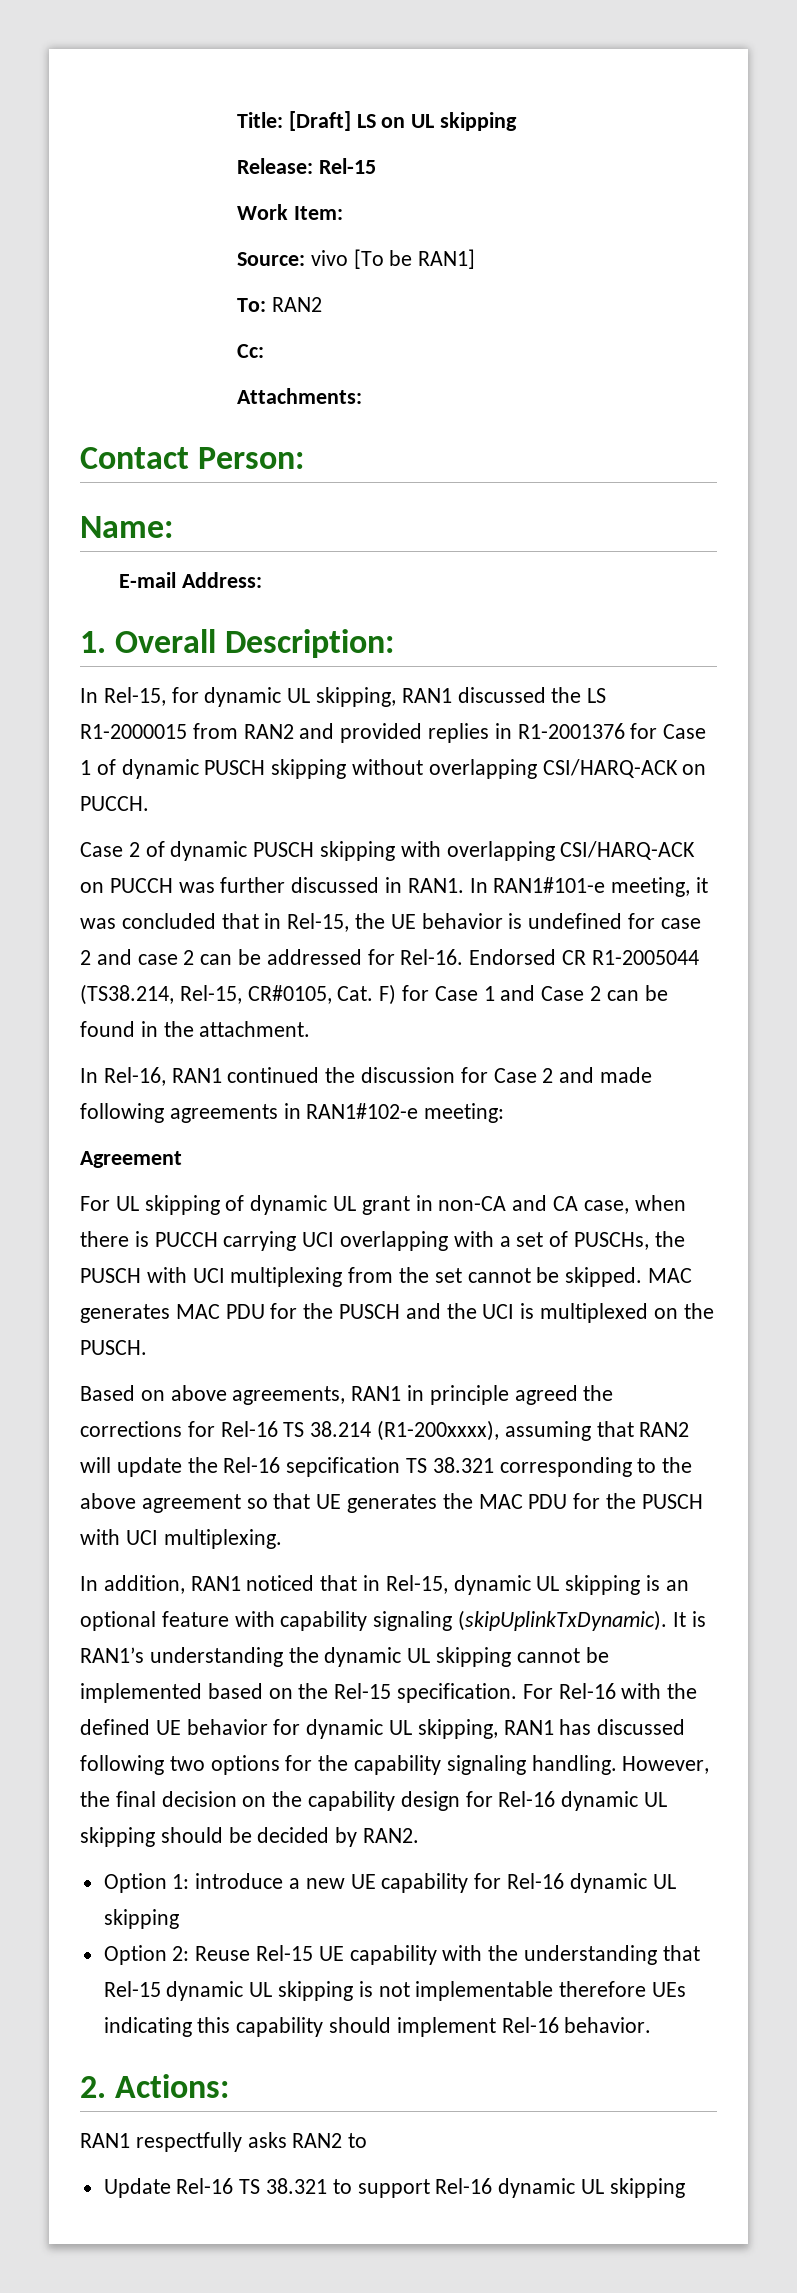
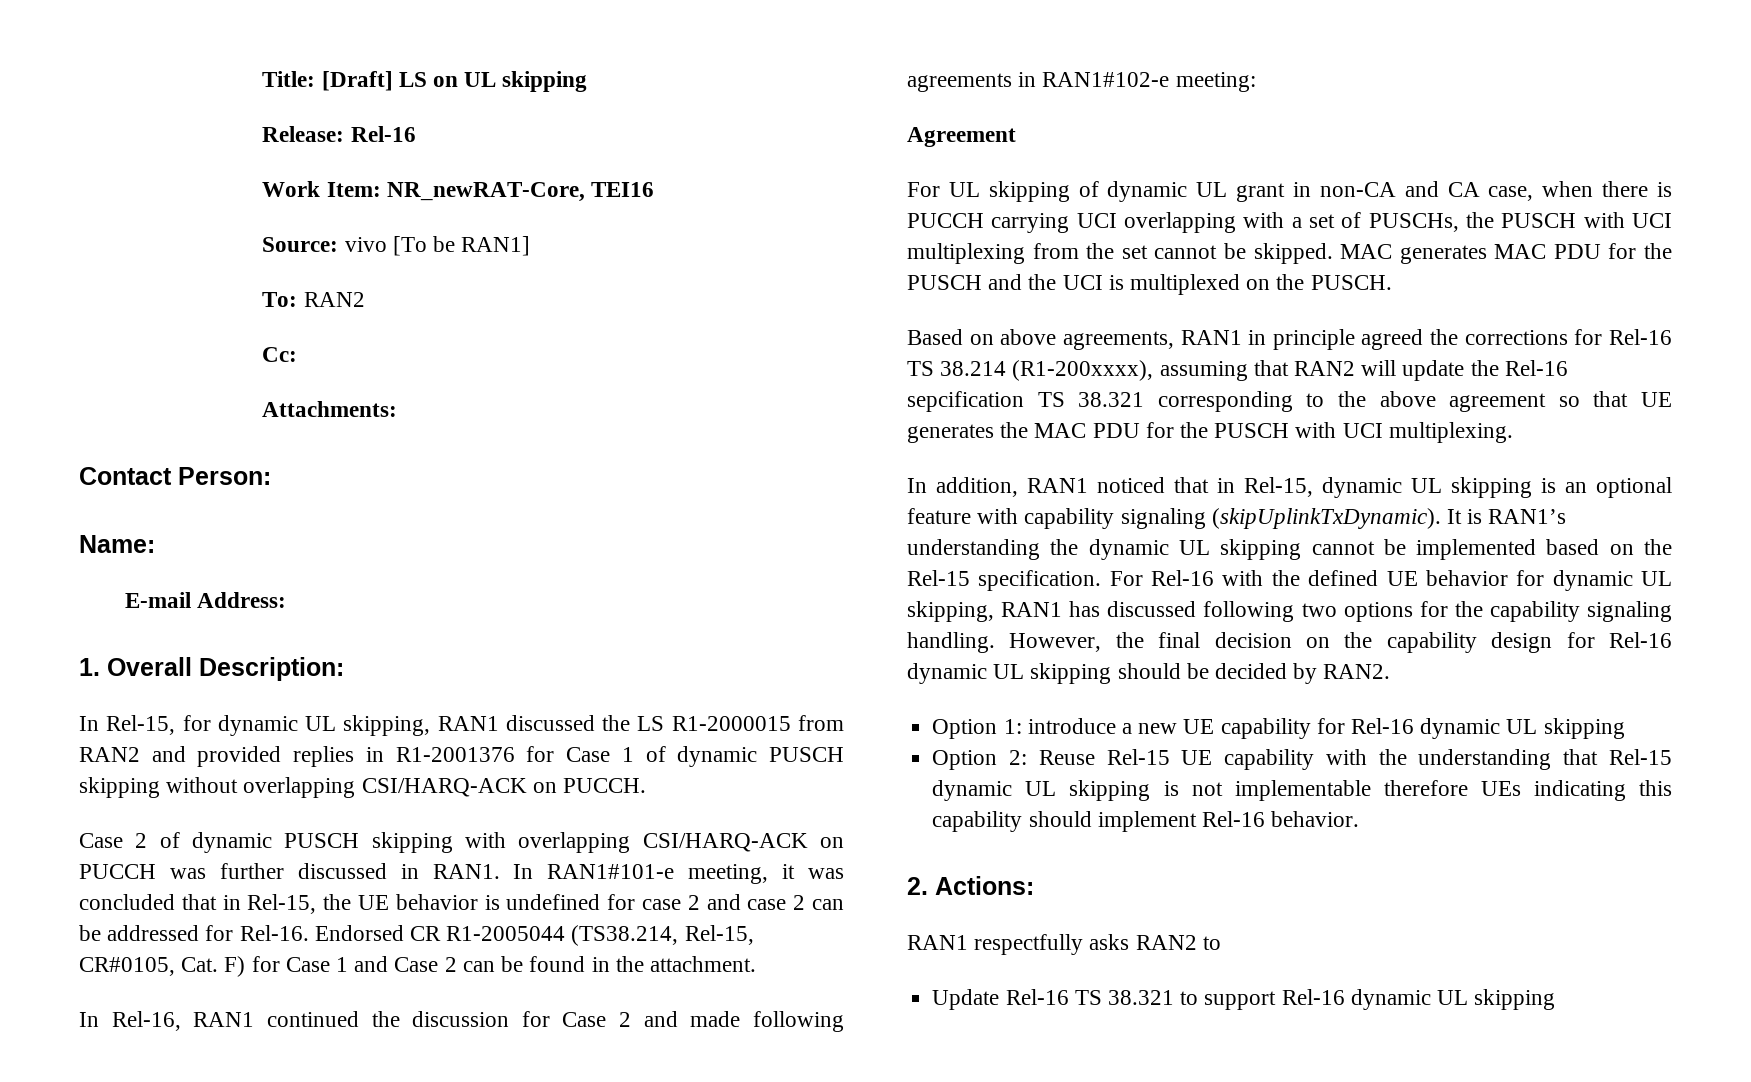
[318,158,376,174] Rel-15 -> [350,126,416,142] Rel-16
(343, 213) none -> [386,182,654,202] NR_newRAT-Core, TEI16

